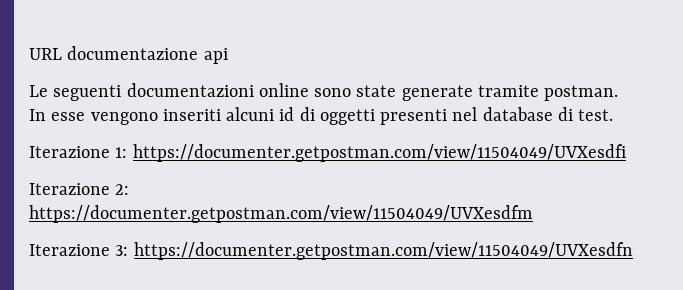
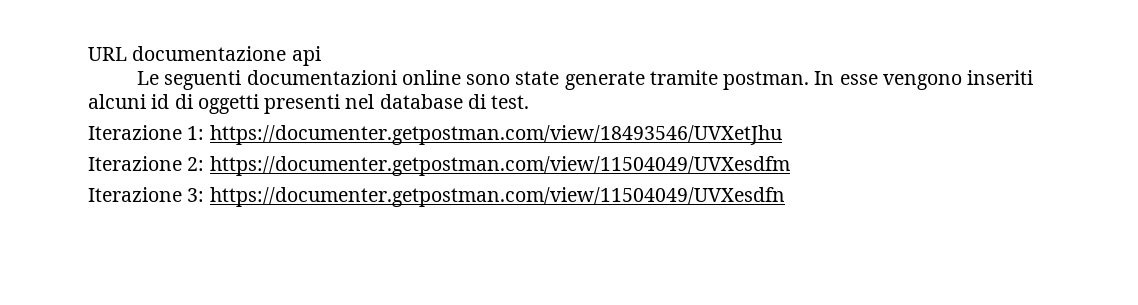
[132,144,626,162] https://documenter.getpostman.com/view/11504049/UVXesdfi -> [209,125,782,145] https://documenter.getpostman.com/view/18493546/UVXetJhu

